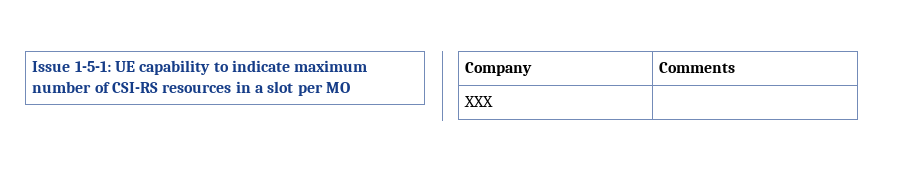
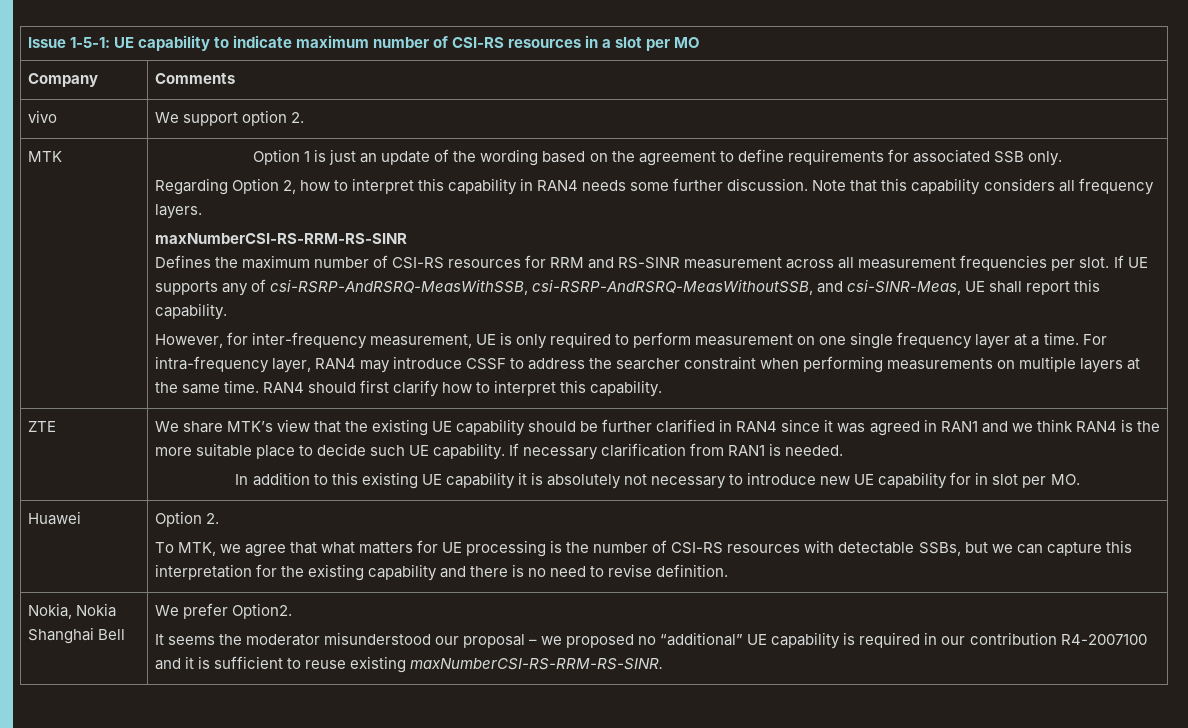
[464,96,494,107] XXX | -> [27,110,57,123] [154,110,304,126] [27,151,62,162] [253,149,1062,166] [154,178,1154,195] [154,204,202,219] [154,233,407,244] [154,255,1148,271] [154,279,1101,296] [154,303,227,320] [154,332,1107,349] [154,356,1141,373] [154,380,663,397] [27,421,56,432] [154,419,1160,436] [154,443,844,460] [235,472,1080,489] [27,511,81,525] [154,511,219,527] [154,540,1132,557] [154,564,729,581] [27,603,116,619] [27,627,125,644] [154,603,292,619] [154,632,1147,649] [154,656,663,673] vivo | We support option 2. // MTK | Option 1 is just an update of the wording based on the agreement to define requirements for associated SSB only. // Regarding Option 2, how to interpret this capability in RAN4 needs some further discussion. Note that this capability considers all frequency layers. // maxNumberCSI-RS-RRM-RS-SINR // Defines the maximum number of CSI-RS resources for RRM and RS-SINR measurement across all measurement frequencies per slot. If UE supports any of csi-RSRP-AndRSRQ-MeasWithSSB, csi-RSRP-AndRSRQ-MeasWithoutSSB, and csi-SINR-Meas, UE shall report this capability. // However, for inter-frequency measurement, UE is only required to perform measurement on one single frequency layer at a time. For intra-frequency layer, RAN4 may introduce CSSF to address the searcher constraint when performing measurements on multiple layers at the same time. RAN4 should first clarify how to interpret this capability. // ZTE | We share MTK’s view that the existing UE capability should be further clarified in RAN4 since it was agreed in RAN1 and we think RAN4 is the more suitable place to decide such UE capability. If necessary clarification from RAN1 is needed. // In addition to this existing UE capability it is absolutely not necessary to introduce new UE capability for in slot per MO. // Huawei | Option 2. // To MTK, we agree that what matters for UE processing is the number of CSI-RS resources with detectable SSBs, but we can capture this interpretation for the existing capability and there is no need to revise definition. // Nokia, Nokia Shanghai Bell | We prefer Option2. // It seems the moderator misunderstood our proposal – we proposed no “additional” UE capability is required in our contribution R4-2007100 and it is sufficient to reuse existing maxNumberCSI-RS-RRM-RS-SINR.

